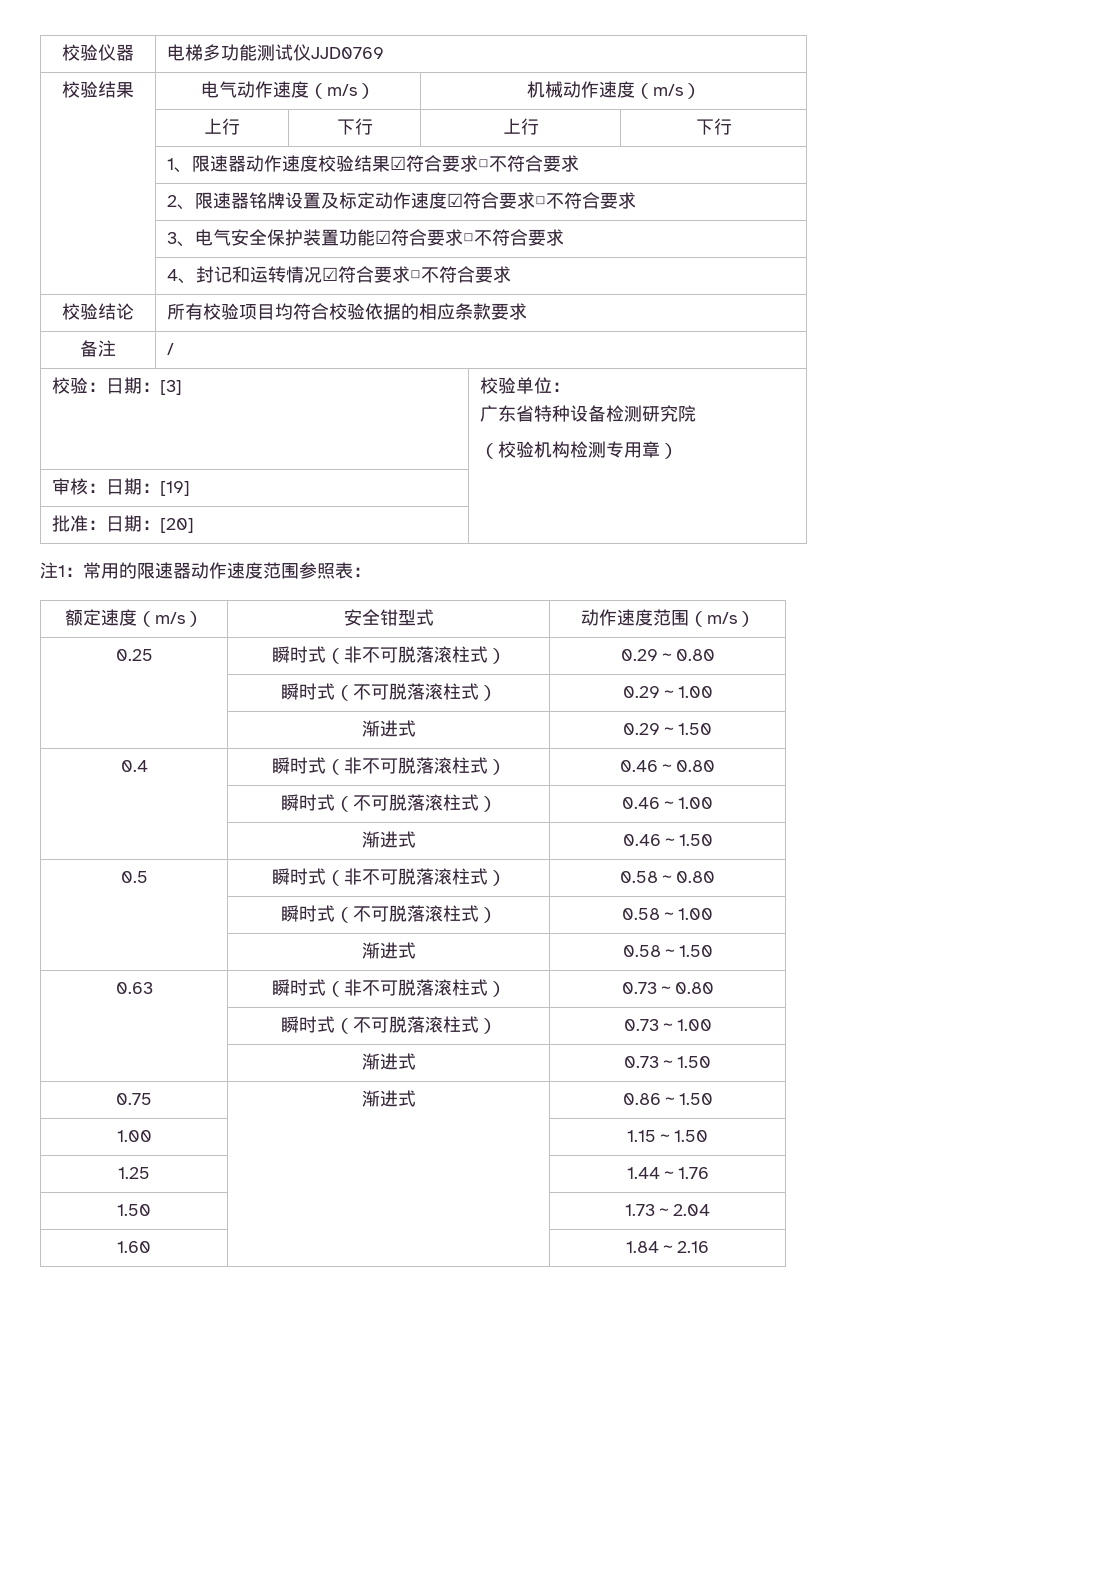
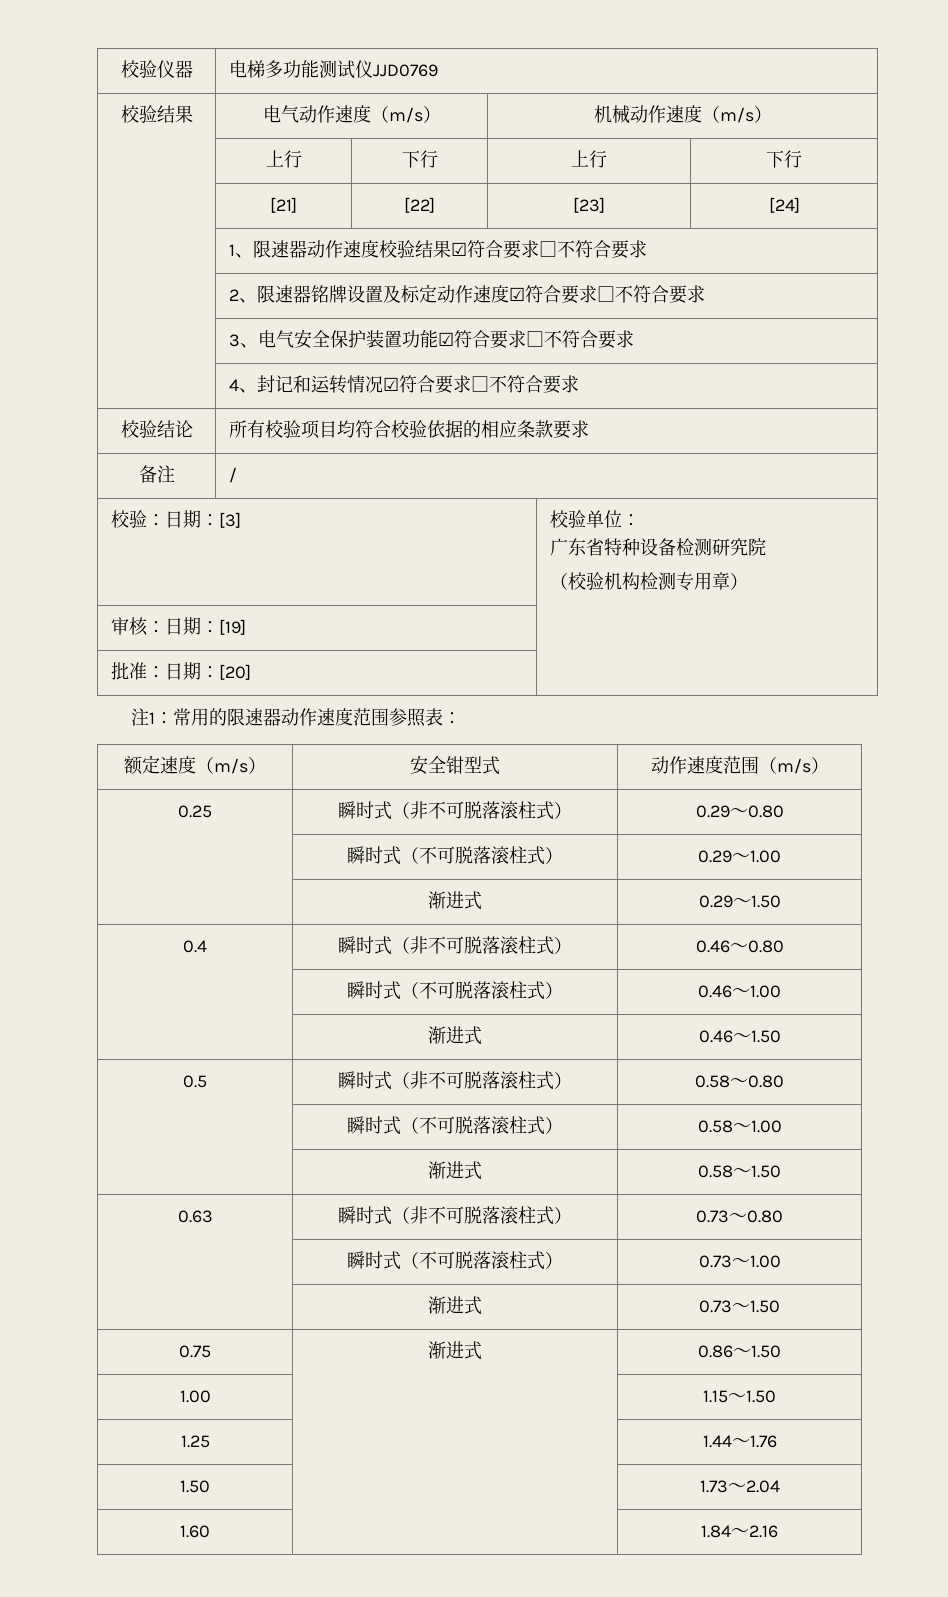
(732, 126) none -> [270,197,297,213] [404,197,435,213] [573,197,605,213] [768,197,800,213] // | [21] | [22] | [23] | [24]

